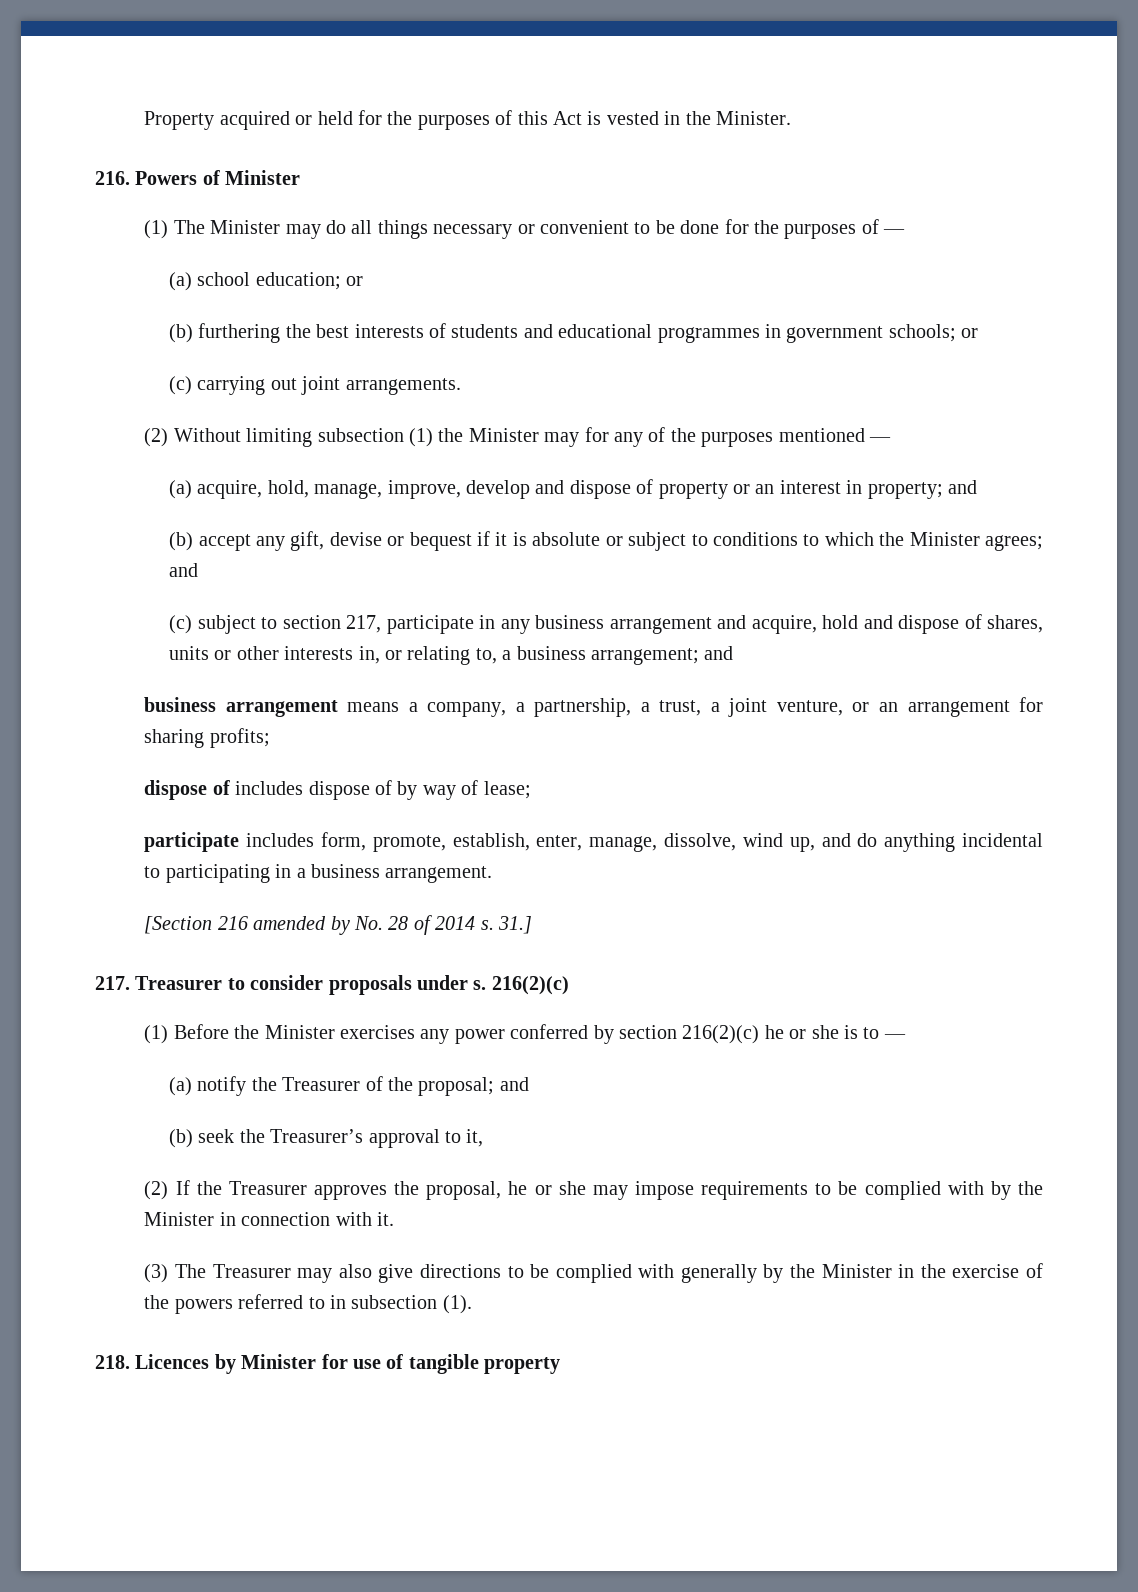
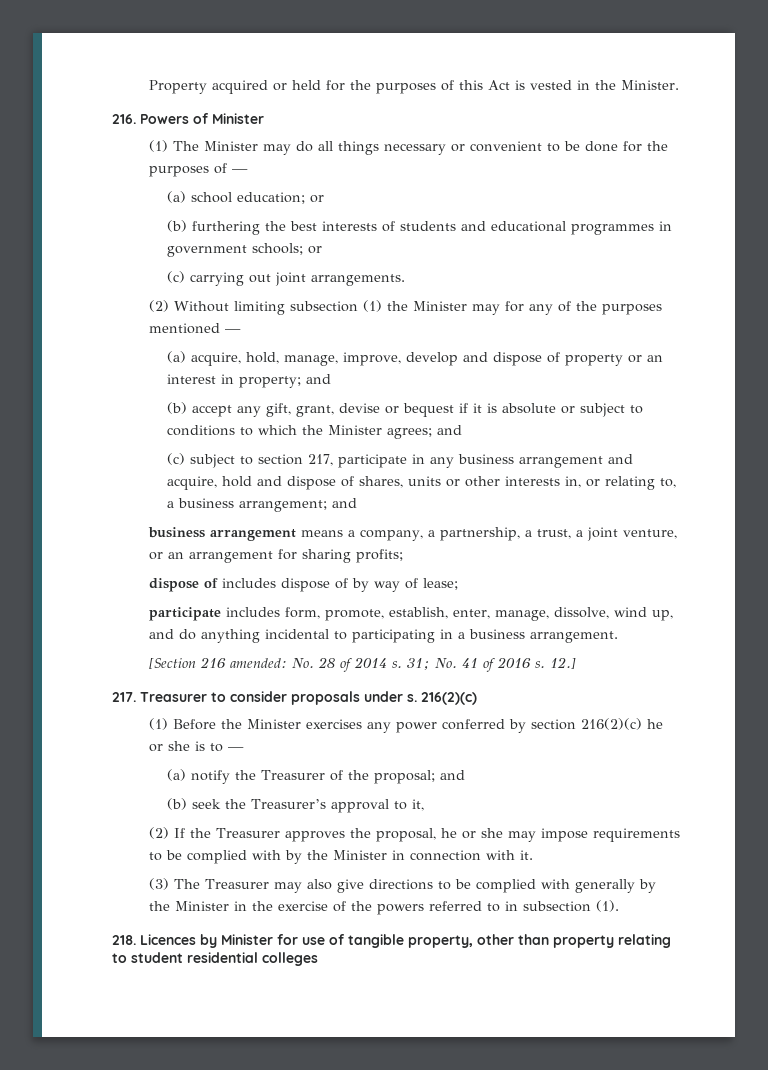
(325, 541) none -> [295,405,334,417] grant,
[253,916,350,935] amended by -> [229,658,287,668] amended:
[497,916,532,934] 31.] -> [406,657,576,672] 31; No. 41 of 2016 s. 12.]
[484,1357,561,1374] property -> [408,934,671,948] [112,952,318,966] property, other than property relating to student residential colleges

